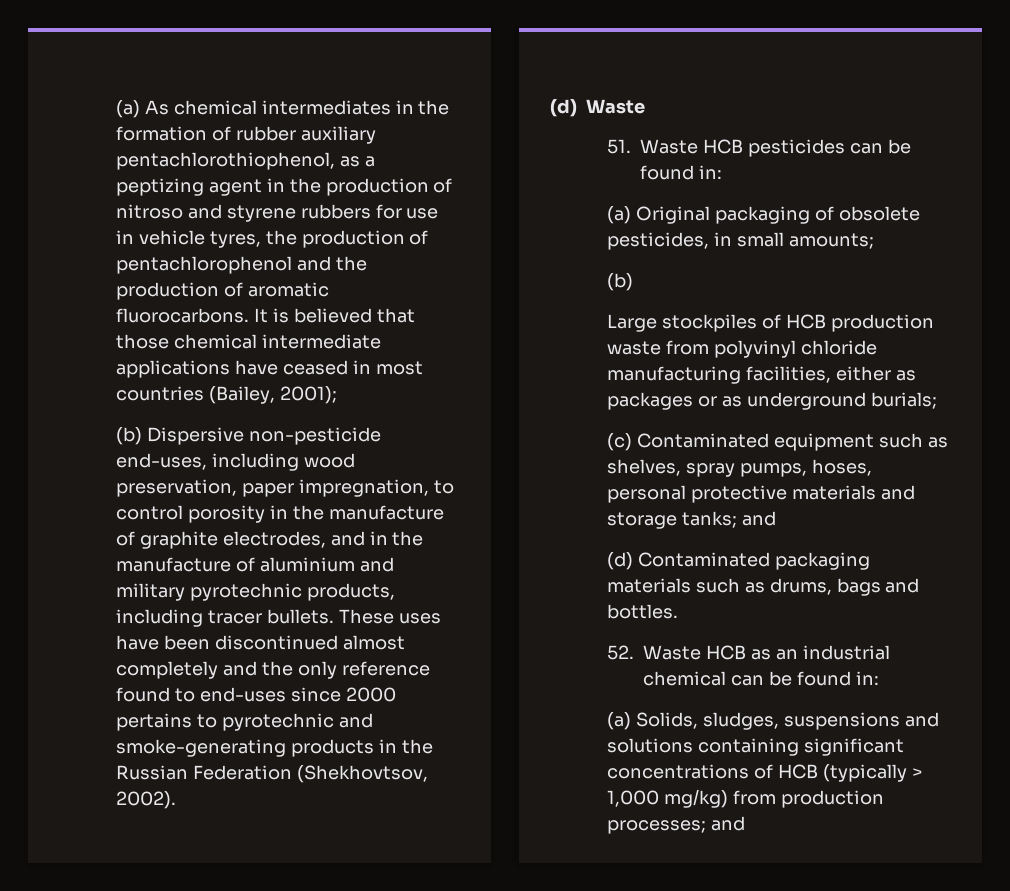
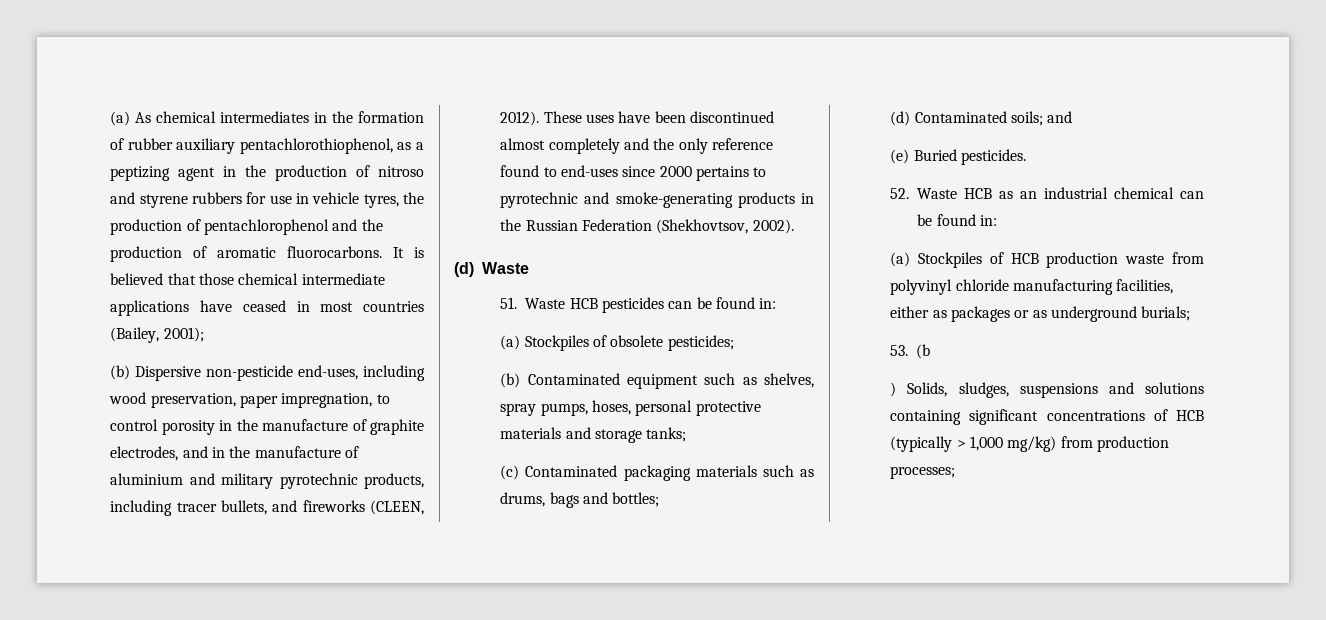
[266,609,334,624] bullets. -> [220,500,424,515] [500,111,540,126] bullets, and fireworks (CLEEN, 2012).
[635,206,920,224] [607,232,874,250] [607,273,634,291] [607,314,757,332] Original packaging of obsolete pesticides, in small amounts; // (b) // Large stockpiles -> [524,335,734,351] [500,373,814,389] [500,400,761,416] [500,427,687,443] [500,465,814,481] [500,492,660,508] [890,111,1073,126] [890,149,1026,165] [890,187,1204,199] [917,214,997,226] [890,252,983,268] Stockpiles of obsolete pesticides; // (b) Contaminated equipment such as shelves, spray pumps, hoses, personal protective materials and storage tanks; // (c) Contaminated packaging materials such as drums, bags and bottles; // (d) Contaminated soils; and // (e) Buried pesticides. // 52. Waste HCB as an industrial chemical can be found in: // (a) Stockpiles
[607,433,948,451] [607,459,872,477] [607,485,915,503] [607,511,776,529] [607,552,870,570] [607,578,920,596] [607,604,679,619] [607,645,890,660] [643,671,879,686] [607,712,632,730] (c) Contaminated equipment such as shelves, spray pumps, hoses, personal protective materials and storage tanks; and // (d) Contaminated packaging materials such as drums, bags and bottles. // 52. Waste HCB as an industrial chemical can be found in: // (a) -> [890,344,931,359] [890,382,897,397] 53. (b // )
[710,816,745,831] and -> (956, 472) none

